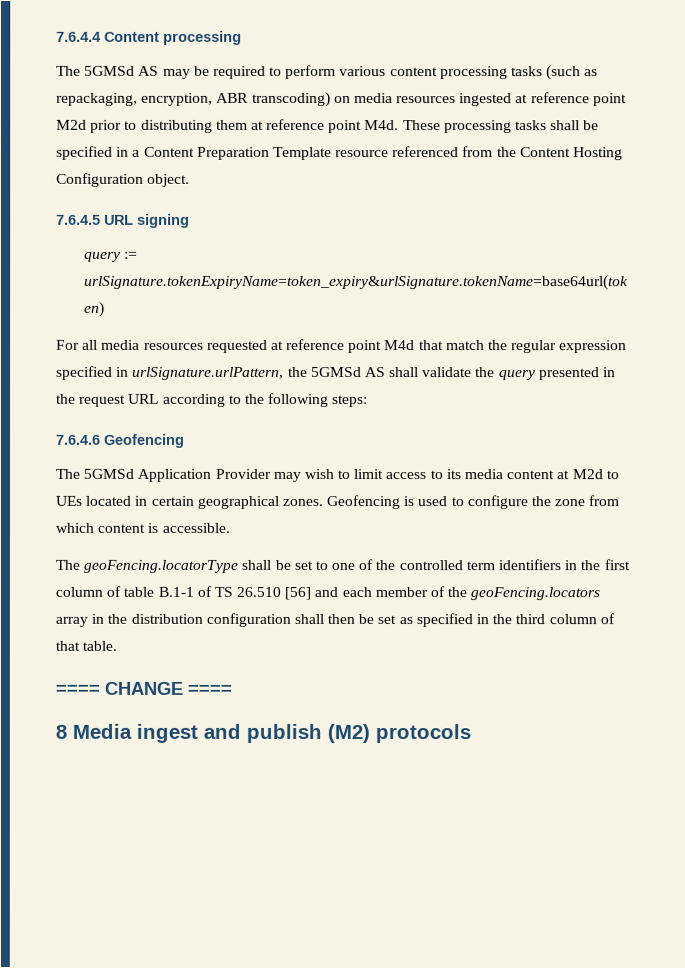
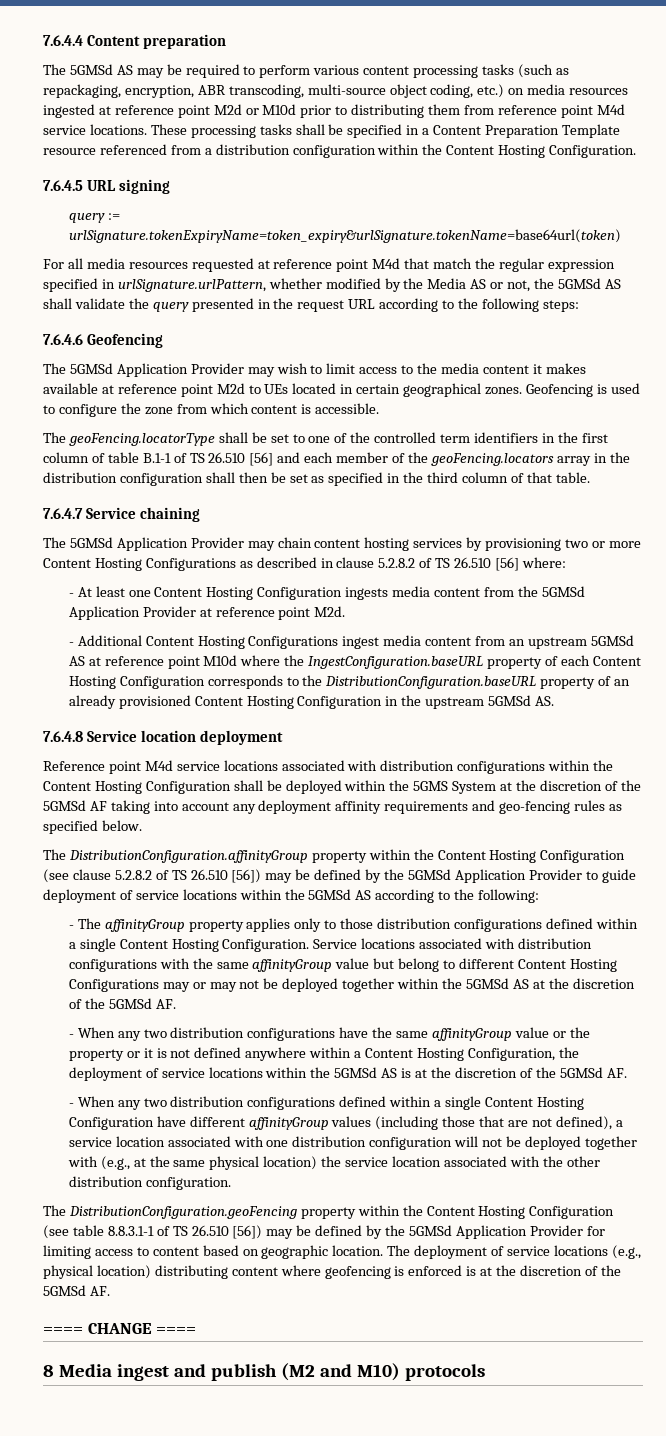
[163,30,242,45] processing -> [142,34,226,49] preparation
[251,91,331,107] transcoding) -> [228,84,505,98] transcoding, multi-source object coding, etc.)
(87, 124) none -> [245,104,297,115] or M10d
[250,118,400,134] at reference point M4d. -> [464,104,625,118] [43,124,147,135] from reference point M4d service locations.
[496,147,624,161] [56,172,191,187] the Content Hosting Configuration object. -> [204,144,637,158] a distribution configuration within the Content Hosting Configuration.
(285, 373) none -> [268,278,531,292] whether modified by the Media AS or not,
[446,469,571,480] its media content at -> [417,363,586,374] [43,383,213,397] the media content it makes available at reference point
(118, 645) none -> [43,507,200,522] [43,537,641,551] [43,557,566,571] [68,586,585,600] [68,606,346,620] [68,635,634,649] [68,655,641,669] [68,675,631,689] [68,695,555,709] [43,730,283,745] [43,760,614,774] [43,780,641,794] [43,800,622,814] [43,820,142,834] [43,849,626,863] [43,869,636,883] [43,889,540,903] [68,918,638,932] [68,938,593,952] [68,958,617,972] [68,978,635,992] [68,998,176,1009] [68,1027,590,1041] [68,1047,579,1061] [68,1067,627,1081] [68,1096,584,1110] [68,1116,623,1130] [68,1136,637,1150] [67,1156,600,1170] [68,1176,231,1190] [43,1205,615,1219] [43,1225,605,1239] [43,1245,641,1259] [43,1265,621,1279] [43,1285,110,1296] // 7.6.4.7 Service chaining // The 5GMSd Application Provider may chain content hosting services by provisioning two or more Content Hosting Configurations as described in clause 5.2.8.2 of TS 26.510 [56] where: // - At least one Content Hosting Configuration ingests media content from the 5GMSd Application Provider at reference point M2d. // - Additional Content Hosting Configurations ingest media content from an upstream 5GMSd AS at reference point M10d where the IngestConfiguration.baseURL property of each Content Hosting Configuration corresponds to the DistributionConfiguration.baseURL property of an already provisioned Content Hosting Configuration in the upstream 5GMSd AS. // 7.6.4.8 Service location deployment // Reference point M4d service locations associated with distribution configurations within the Content Hosting Configuration shall be deployed within the 5GMS System at the discretion of the 5GMSd AF taking into account any deployment affinity requirements and geo-fencing rules as specified below. // The DistributionConfiguration.affinityGroup property within the Content Hosting Configuration (see clause 5.2.8.2 of TS 26.510 [56]) may be defined by the 5GMSd Application Provider to guide deployment of service locations within the 5GMSd AS according to the following: // - The affinityGroup property applies only to those distribution configurations defined within a single Content Hosting Configuration. Service locations associated with distribution configurations with the same affinityGroup value but belong to different Content Hosting Configurations may or may not be deployed together within the 5GMSd AS at the discretion of the 5GMSd AF. // - When any two distribution configurations have the same affinityGroup value or the property or it is not defined anywhere within a Content Hosting Configuration, the deployment of service locations within the 5GMSd AS is at the discretion of the 5GMSd AF. // - When any two distribution configurations defined within a single Content Hosting Configuration have different affinityGroup values (including those that are not defined), a service location associated with one distribution configuration will not be deployed together with (e.g., at the same physical location) the service location associated with the other distribution configuration. // The DistributionConfiguration.geoFencing property within the Content Hosting Configuration (see table 8.8.3.1-1 of TS 26.510 [56]) may be defined by the 5GMSd Application Provider for limiting access to content based on geographic location. The deployment of service locations (e.g., physical location) distributing content where geofencing is enforced is at the discretion of the 5GMSd AF.
[327,723,370,744] (M2) -> [280,1363,400,1381] (M2 and M10)

